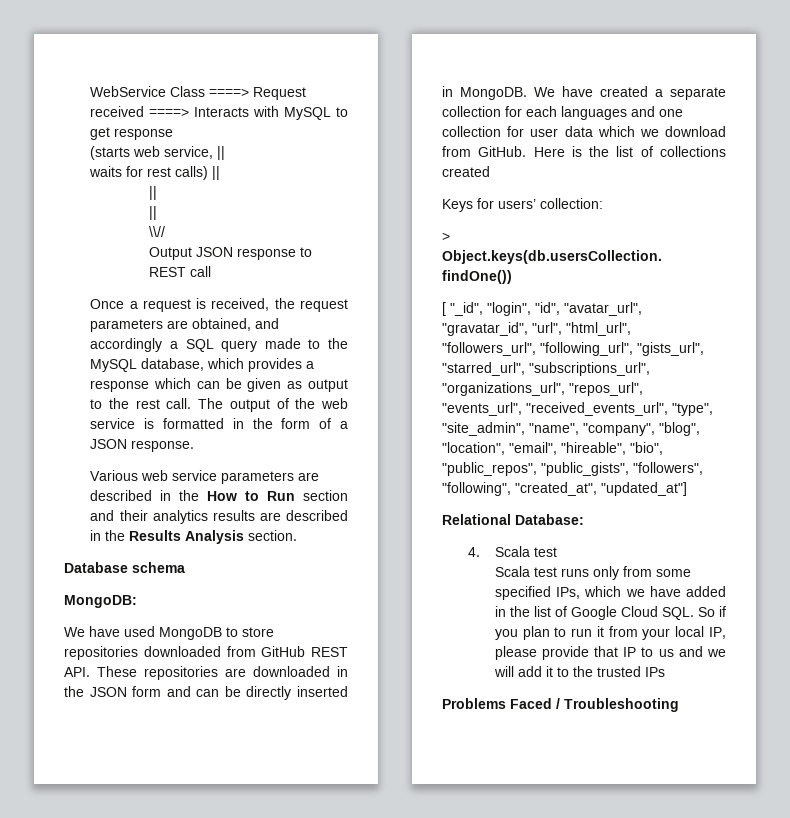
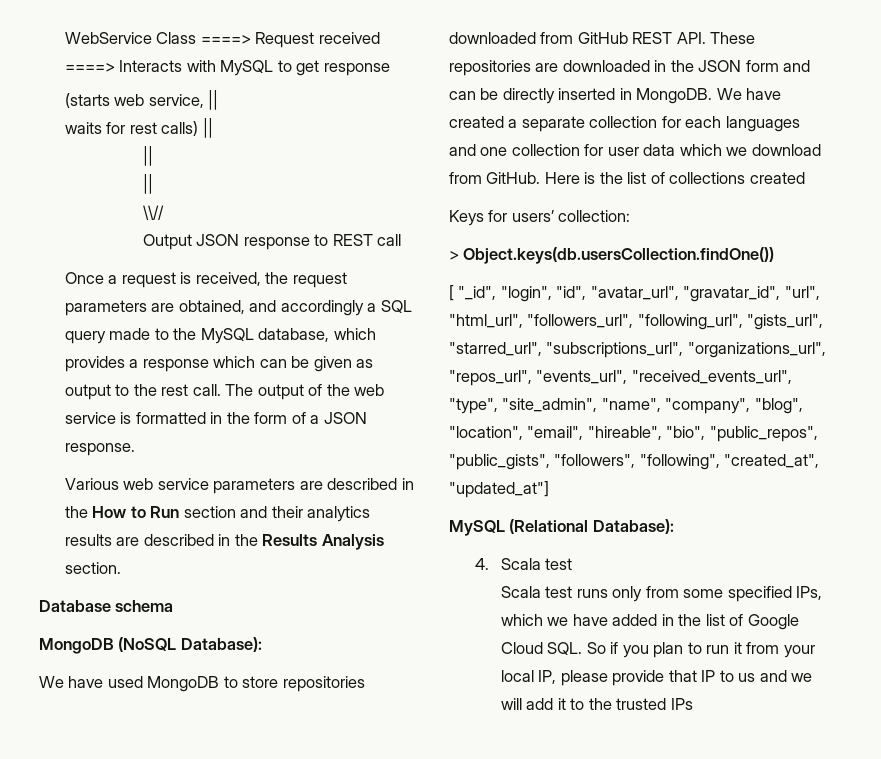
[64,595,137,608] MongoDB: -> [39,637,262,654] MongoDB (NoSQL Database):
[442,514,584,525] Relational Database: -> [449,519,674,536] MySQL (Relational Database):
[442,698,679,712] // Problems Faced / Troubleshooting -> (693, 704) none

